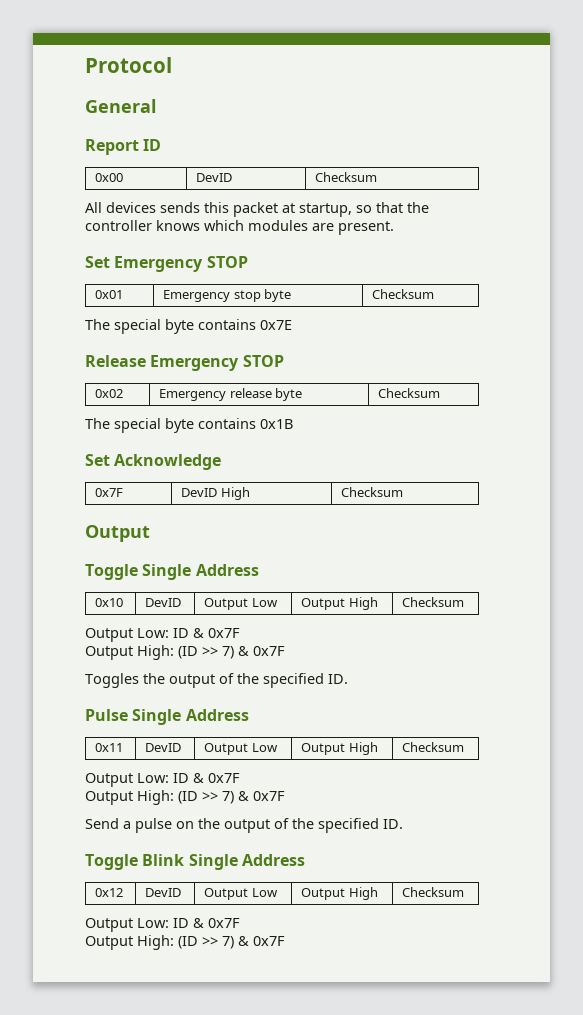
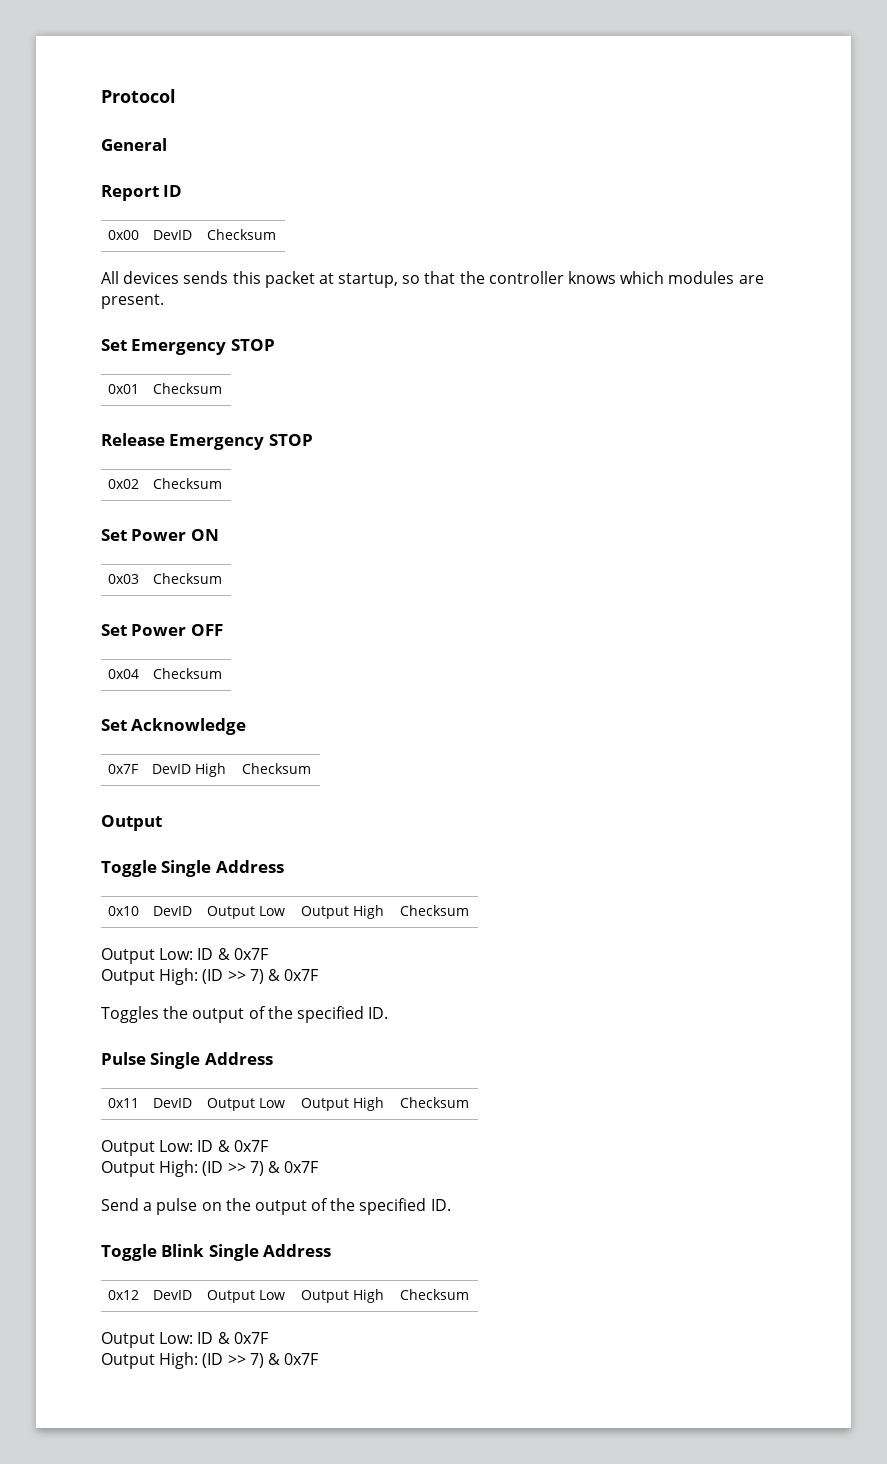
[163,289,292,302] [372,289,435,299] [85,319,292,334] [85,355,284,371] [95,389,124,398] [159,388,303,401] [378,388,441,398] [85,418,293,433] Emergency stop byte | Checksum // The special byte contains 0x7E // Release Emergency STOP // 0x02 | Emergency release byte | Checksum // The special byte contains 0x1B -> [152,383,222,394] [101,433,313,450] [107,479,139,489] [152,478,222,489] [101,529,219,541] [107,574,139,584] [152,573,222,584] [101,624,223,636] [107,669,139,679] [152,668,222,679] Checksum // Release Emergency STOP // 0x02 | Checksum // Set Power ON // 0x03 | Checksum // Set Power OFF // 0x04 | Checksum

